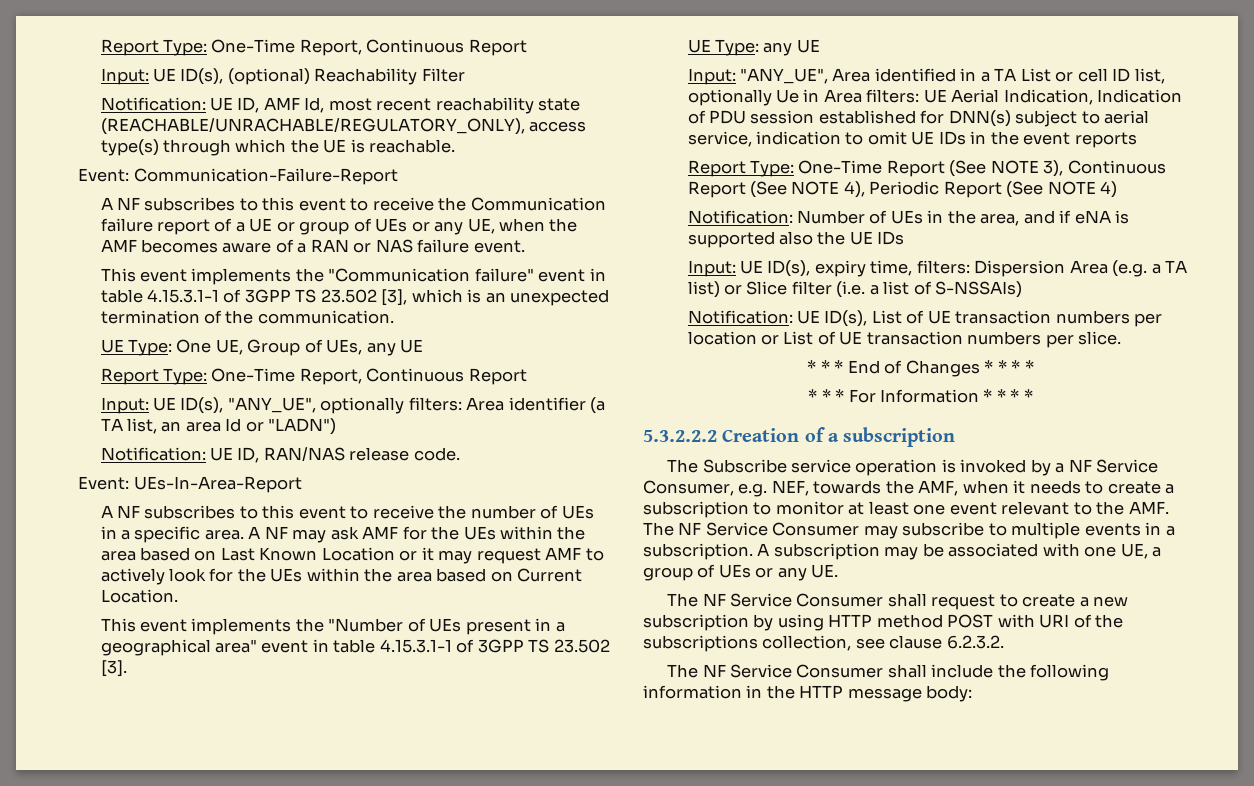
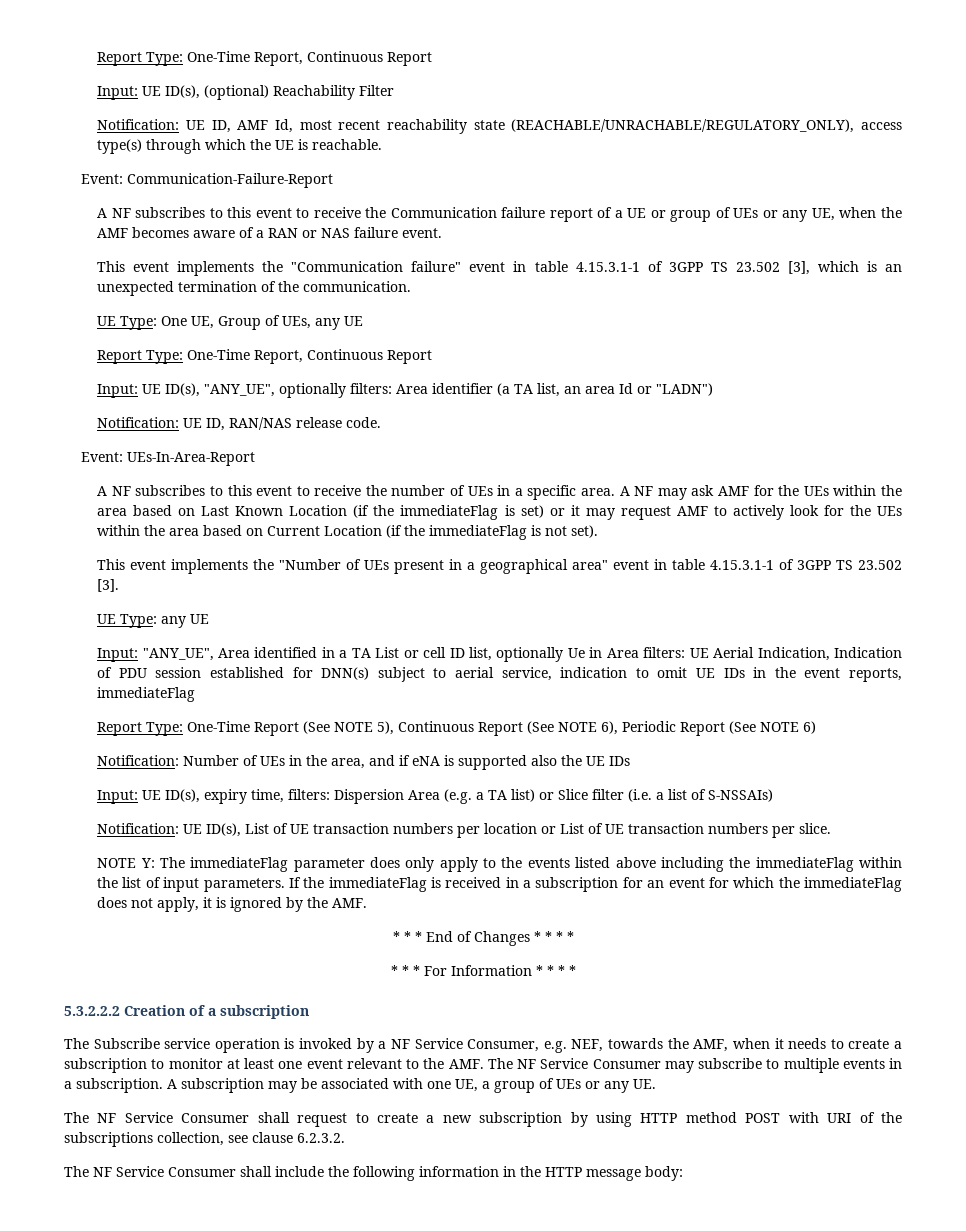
(395, 554) none -> [353,505,544,520] (if the immediateFlag is set)
[100,589,178,603] Location. -> [324,525,599,540] Location (if the immediateFlag is not set).
[1074,132,1137,148] reports -> [848,668,902,682] [97,687,196,702] reports, immediateFlag
[1043,160,1064,177] 3), -> [377,721,395,735] 5),
[843,181,865,198] 4), -> [601,721,619,735] 6),
[1100,181,1118,198] 4) -> [803,721,817,734] 6)
(1122, 338) none -> [97,857,903,872] [97,877,902,892] [97,897,368,912] // NOTE Y: The immediateFlag parameter does only apply to the events listed above including the immediateFlag within the list of input parameters. If the immediateFlag is received in a subscription for an event for which the immediateFlag does not apply, it is ignored by the AMF.

